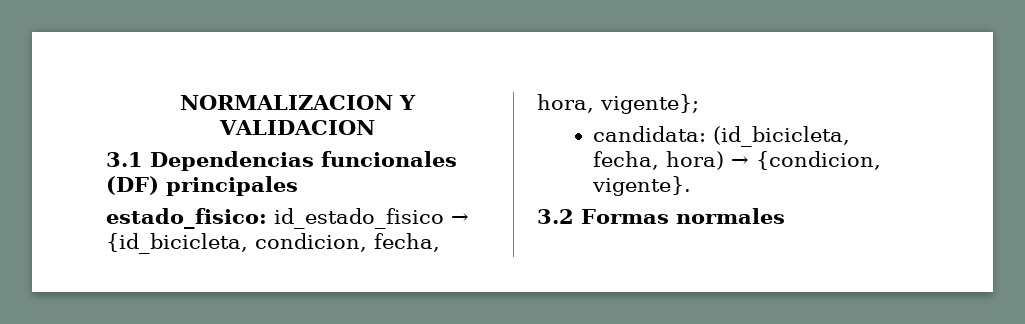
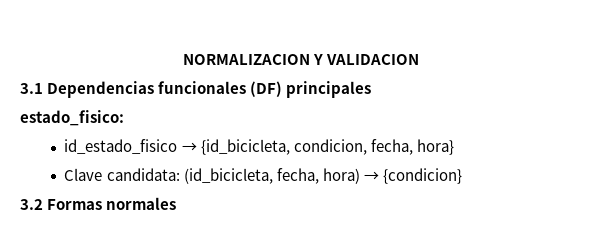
(267, 218) none -> (124, 118) //
[537,94,699,114] hora, vigente}; // -> [416,139,454,155] [64,168,103,181] hora} // Clave
[756,151,882,170] [592,176,692,196] {condicion, vigente}. -> [382,168,462,184] {condicion}

